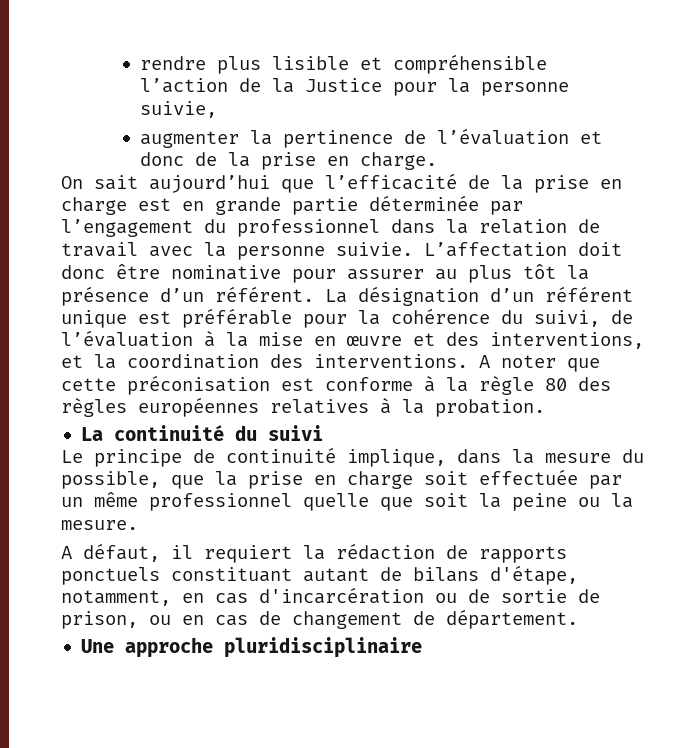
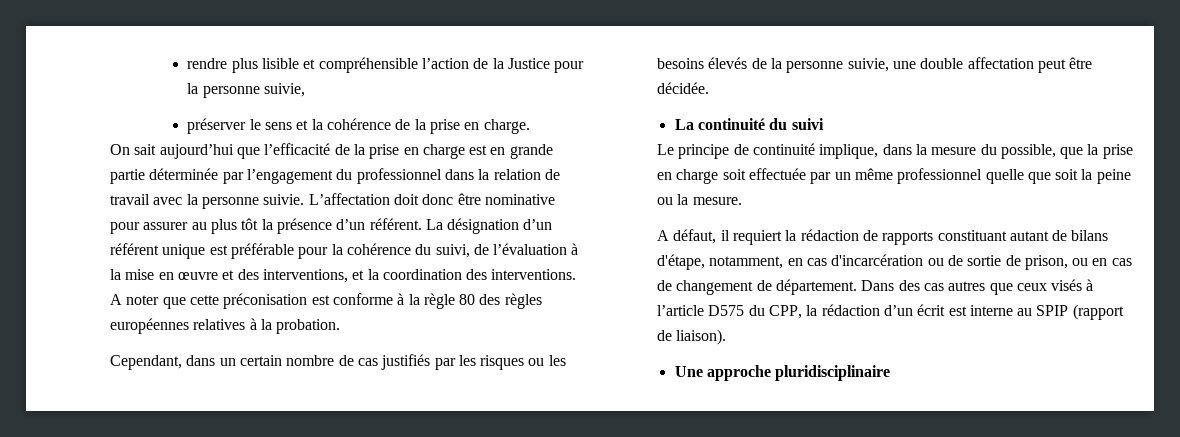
[140,128,603,148] [140,152,185,166] augmenter la pertinence de l’évaluation et donc -> [187,118,392,134] préserver le sens et la cohérence
(545, 408) none -> [109,354,566,370] [656,57,1093,73] [656,82,709,94] // Cependant, dans un certain nombre de cas justifiés par les risques ou les besoins élevés de la personne suivie, une double affectation peut être décidée.
[60,567,160,585] ponctuels -> (934, 238) none
(578, 619) none -> [861,279,1094,295] [656,304,1124,320] [656,329,727,345] Dans des cas autres que ceux visés à l’article D575 du CPP, la rédaction d’un écrit est interne au SPIP (rapport de liaison).

